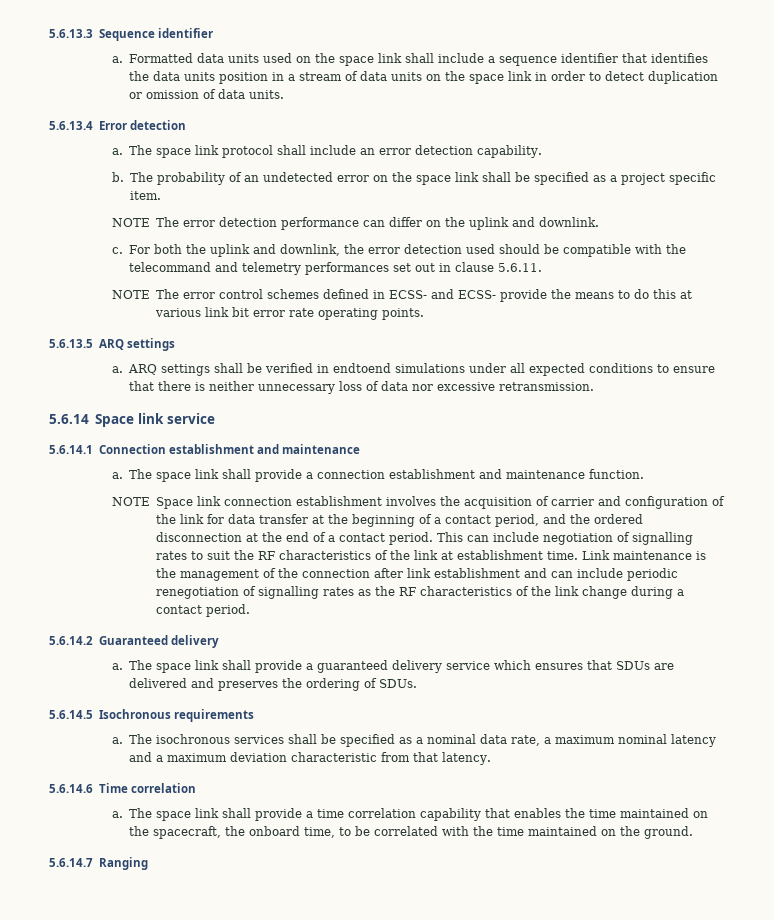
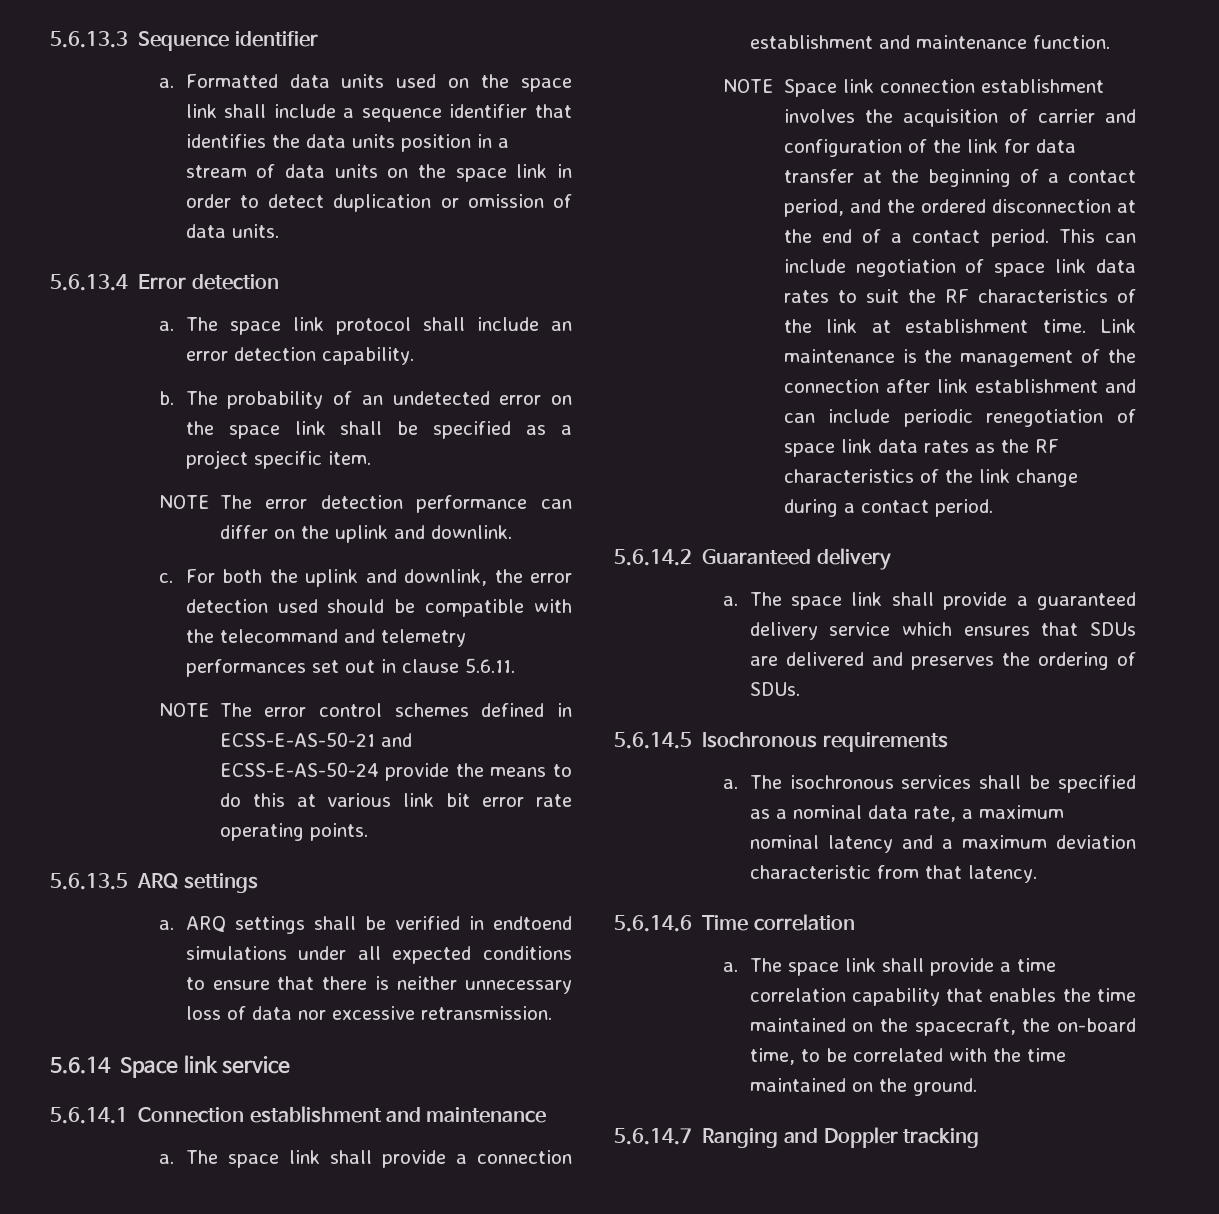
[388,289,496,299] ECSS- and ECSS- -> [219,732,412,747] [219,762,379,777] ECSS-E-AS-50-21 and ECSS-E-AS-50-24
[631,532,693,545] signalling -> [994,259,1136,277] space link data
[257,586,319,599] signalling -> [783,439,918,457] space link data
[248,826,300,836] onboard -> [1057,1018,1136,1032] on-board
(148, 863) none -> [783,1127,980,1148] and Doppler tracking

